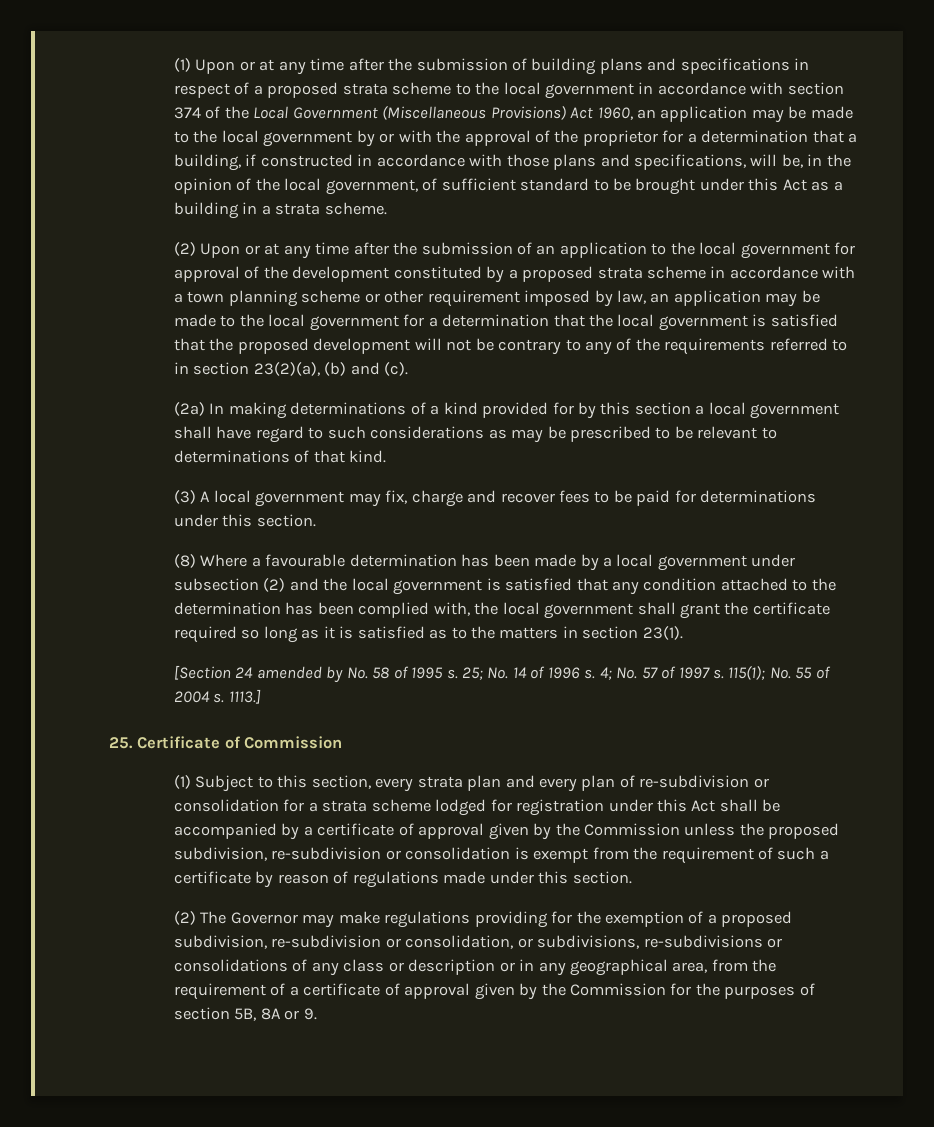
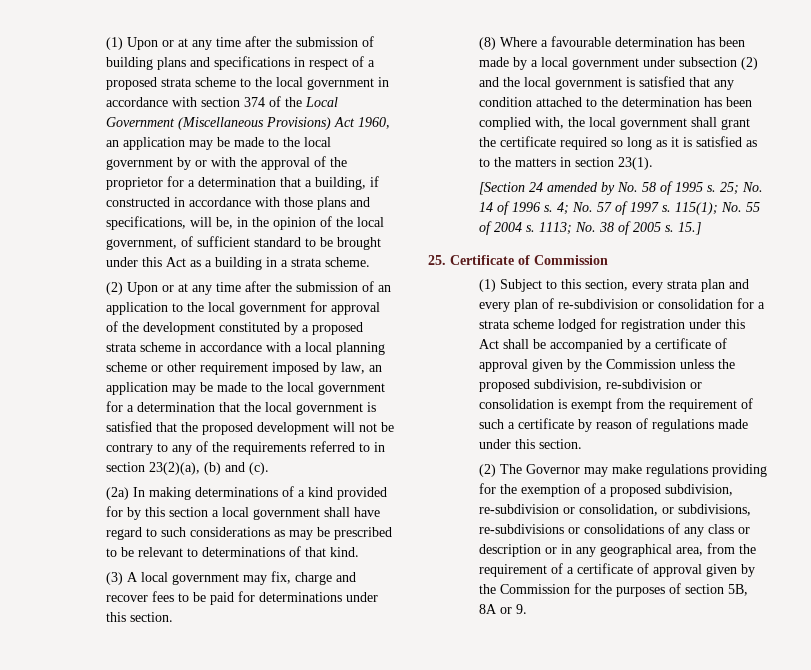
[187,291,225,303] town -> [305,342,333,352] local
[228,689,261,704] 1113.] -> [539,221,702,235] 1113; No. 38 of 2005 s. 15.]

